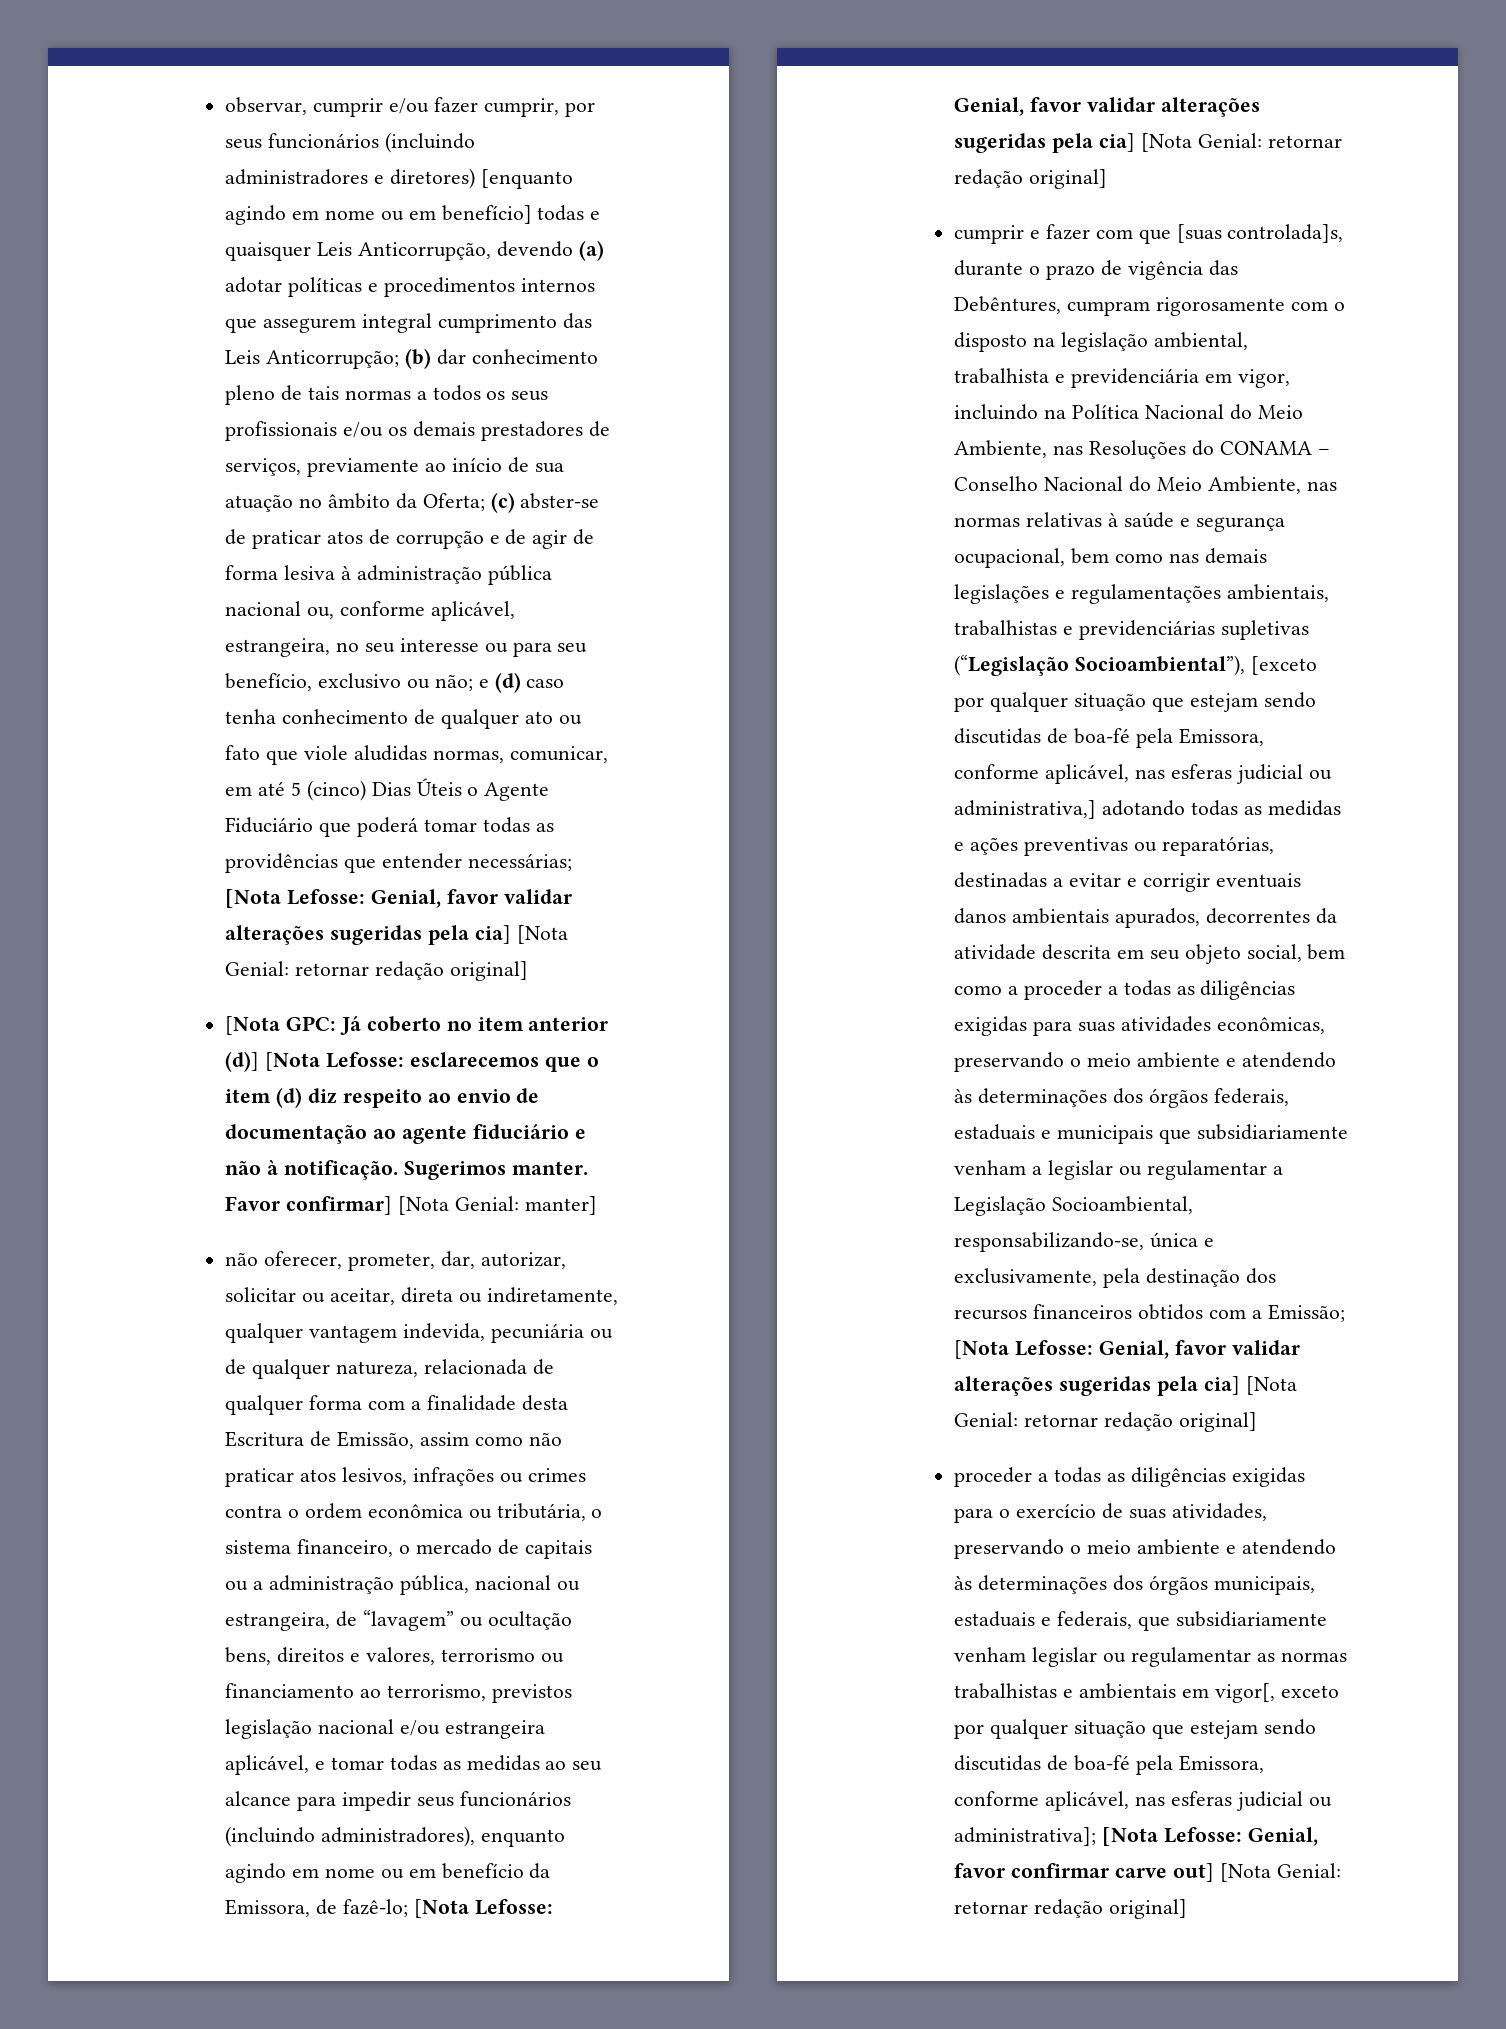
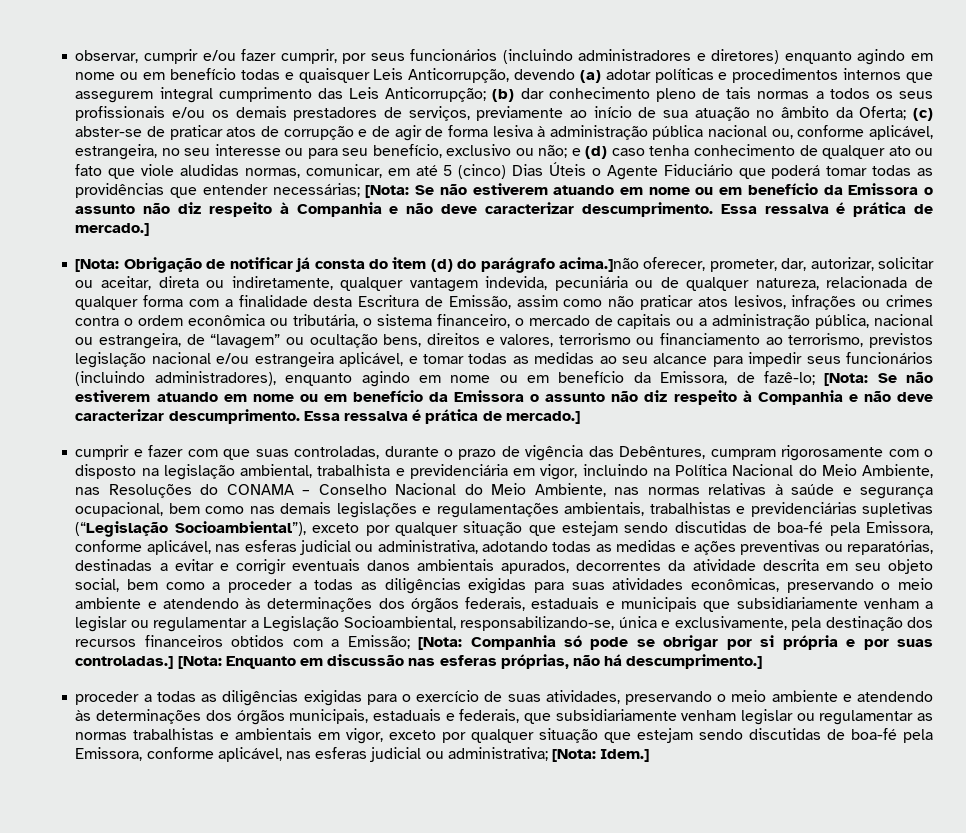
[480,169,573,189] [225,205,532,225] [enquanto agindo em nome ou em benefício] -> [784,49,934,65] [75,68,237,80] enquanto agindo em nome ou em benefício
[225,889,572,908] [225,925,568,945] [225,961,528,981] [225,1016,609,1035] [225,1051,599,1072] [225,1087,540,1108] [225,1124,586,1144] [225,1160,588,1180] [225,1196,597,1215] [225,1252,259,1266] [Nota Lefosse: Genial, favor validar alterações sugeridas pela cia] [Nota Genial: retornar redação original] // [Nota GPC: Já coberto no item anterior (d)] [Nota Lefosse: esclarecemos que o item (d) diz respeito ao envio de documentação ao agente fiduciário e não à notificação. Sugerimos manter. Favor confirmar] [Nota Genial: manter] // não -> [365,183,933,198] [75,202,933,217] [75,223,150,236] [75,257,639,273] [Nota: Se não estiverem atuando em nome ou em benefício da Emissora o assunto não diz respeito à Companhia e não deve caracterizar descumprimento. Essa ressalva é prática de mercado.] // [Nota: Obrigação de notificar já consta do item (d) do parágrafo acima.]não
[413,1899,553,1918] [954,97,1260,117] [954,133,1342,153] [954,169,1108,189] [Nota Lefosse: Genial, favor validar alterações sugeridas pela cia] [Nota Genial: retornar redação original] -> [824,372,934,386] [75,390,933,405] [75,409,580,424] [Nota: Se não estiverem atuando em nome ou em benefício da Emissora o assunto não diz respeito à Companhia e não deve caracterizar descumprimento. Essa ressalva é prática de mercado.]
[1176,224,1344,243] [suas controlada]s, -> [255,446,380,459] suas controladas,
[1251,656,1318,675] [exceto -> [312,523,360,533] exceto
[954,800,1097,819] administrativa,] -> [377,540,478,554] administrativa,
[954,1340,1300,1359] [954,1376,1297,1396] [954,1412,1257,1432] [Nota Lefosse: Genial, favor validar alterações sugeridas pela cia] [Nota Genial: retornar redação original] -> [418,635,933,651] [75,654,763,669] [Nota: Companhia só pode se obrigar por si própria e por suas controladas.] [Nota: Enquanto em discussão nas esferas próprias, não há descumprimento.]
[1214,1683,1275,1703] vigor[, -> [346,728,384,744] vigor,
[954,1827,1318,1846] [954,1863,1341,1882] [954,1899,1188,1919] administrativa]; [Nota Lefosse: Genial, favor confirmar carve out] [Nota Genial: retornar redação original] -> [447,747,650,762] administrativa; [Nota: Idem.]

